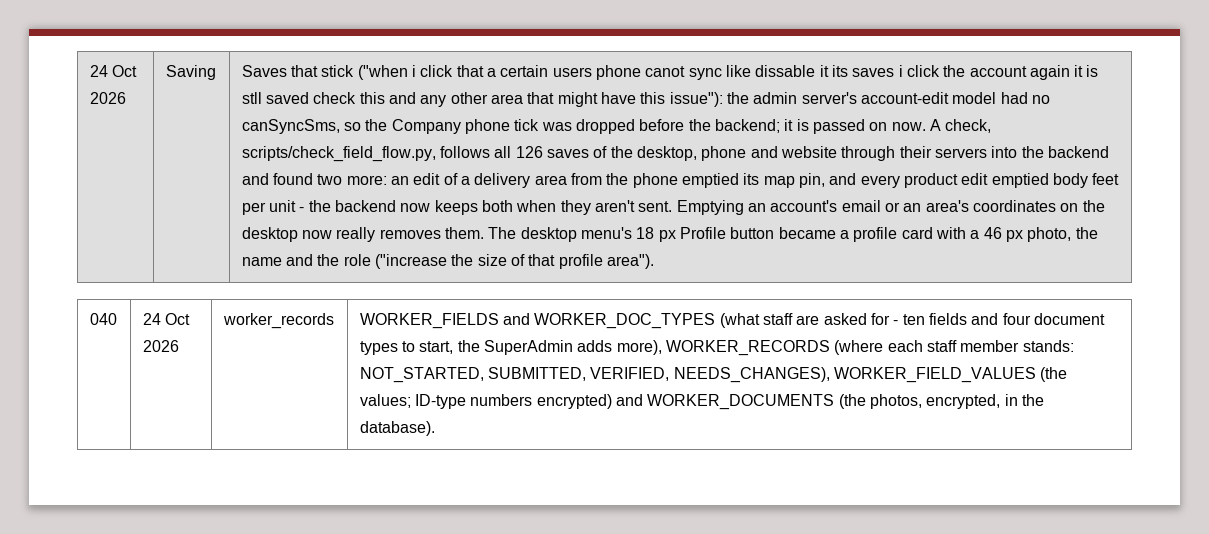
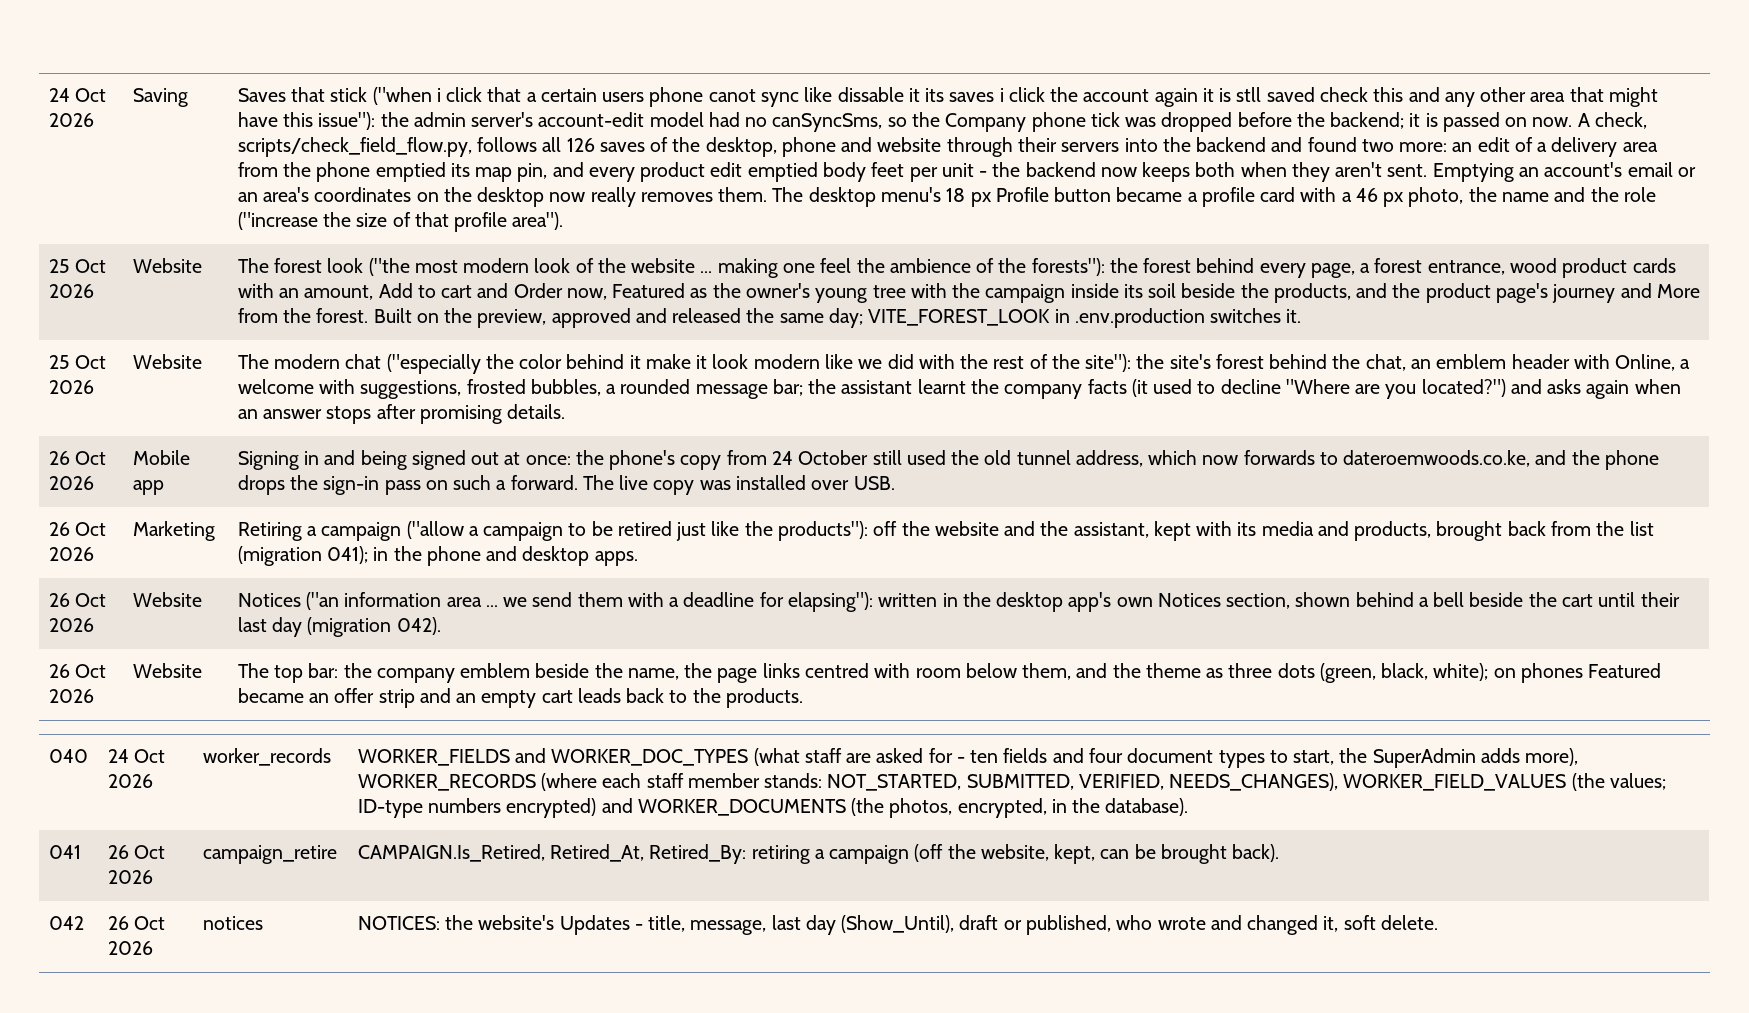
(655, 261) none -> [48,259,107,273] [48,284,94,298] [132,258,202,273] [237,258,1676,278] [237,283,1700,303] [237,308,1302,328] [48,355,107,369] [48,380,94,394] [132,354,202,369] [237,354,1691,374] [237,379,1681,399] [237,404,566,424] [48,451,107,465] [48,476,94,490] [132,450,190,465] [132,480,164,495] [237,450,1659,470] [237,475,895,495] [48,522,107,536] [48,547,94,561] [132,521,215,541] [237,521,1654,541] [237,546,638,566] [48,593,107,607] [48,618,94,632] [132,592,202,607] [237,592,1680,612] [237,617,441,637] [48,664,107,678] [48,689,94,703] [132,663,202,678] [237,663,1662,683] [237,688,804,708] // 25 Oct 2026 | Website | The forest look ("the most modern look of the website ... making one feel the ambience of the forests"): the forest behind every page, a forest entrance, wood product cards with an amount, Add to cart and Order now, Featured as the owner's young tree with the campaign inside its soil beside the products, and the product page's journey and More from the forest. Built on the preview, approved and released the same day; VITE_FOREST_LOOK in .env.production switches it. // 25 Oct 2026 | Website | The modern chat ("especially the color behind it make it look modern like we did with the rest of the site"): the site's forest behind the chat, an emblem header with Online, a welcome with suggestions, frosted bubbles, a rounded message bar; the assistant learnt the company facts (it used to decline "Where are you located?") and asks again when an answer stops after promising details. // 26 Oct 2026 | Mobile app | Signing in and being signed out at once: the phone's copy from 24 October still used the old tunnel address, which now forwards to dateroemwoods.co.ke, and the phone drops the sign-in pass on such a forward. The live copy was installed over USB. // 26 Oct 2026 | Marketing | Retiring a campaign ("allow a campaign to be retired just like the products"): off the website and the assistant, kept with its media and products, brought back from the list (migration 041); in the phone and desktop apps. // 26 Oct 2026 | Website | Notices ("an information area ... we send them with a deadline for elapsing"): written in the desktop app's own Notices section, shown behind a bell beside the cart until their last day (migration 042). // 26 Oct 2026 | Website | The top bar: the company emblem beside the name, the page links centred with room below them, and the theme as three dots (green, black, white); on phones Featured became an offer strip and an empty cart leads back to the products.
(435, 428) none -> [48,845,81,859] [107,845,166,859] [107,870,153,884] [202,845,337,864] [357,844,1280,864] [48,916,84,930] [107,916,166,930] [107,941,153,955] [202,916,263,930] [357,915,1438,935] // 041 | 26 Oct 2026 | campaign_retire | CAMPAIGN.Is_Retired, Retired_At, Retired_By: retiring a campaign (off the website, kept, can be brought back). // 042 | 26 Oct 2026 | notices | NOTICES: the website's Updates - title, message, last day (Show_Until), draft or published, who wrote and changed it, soft delete.

